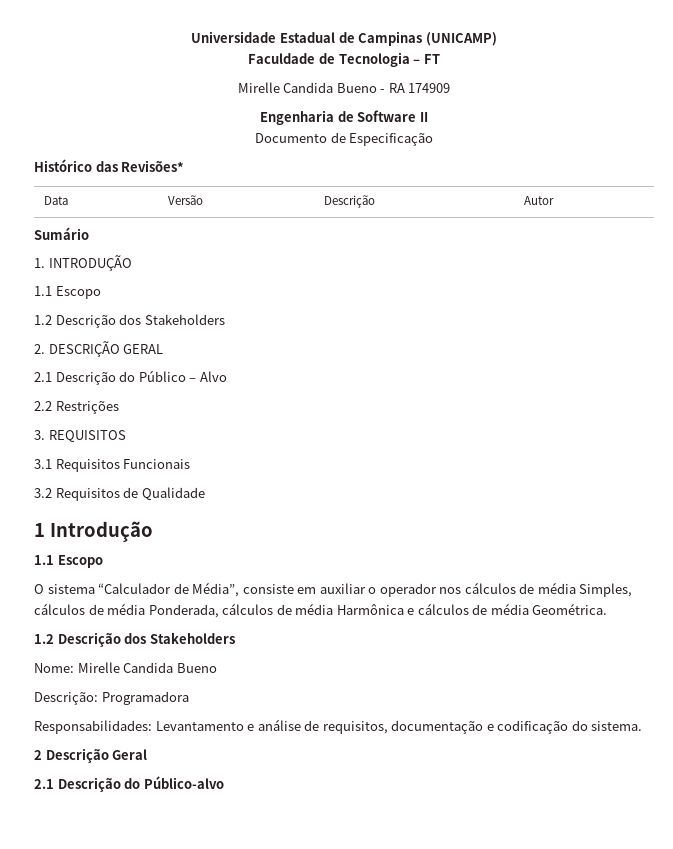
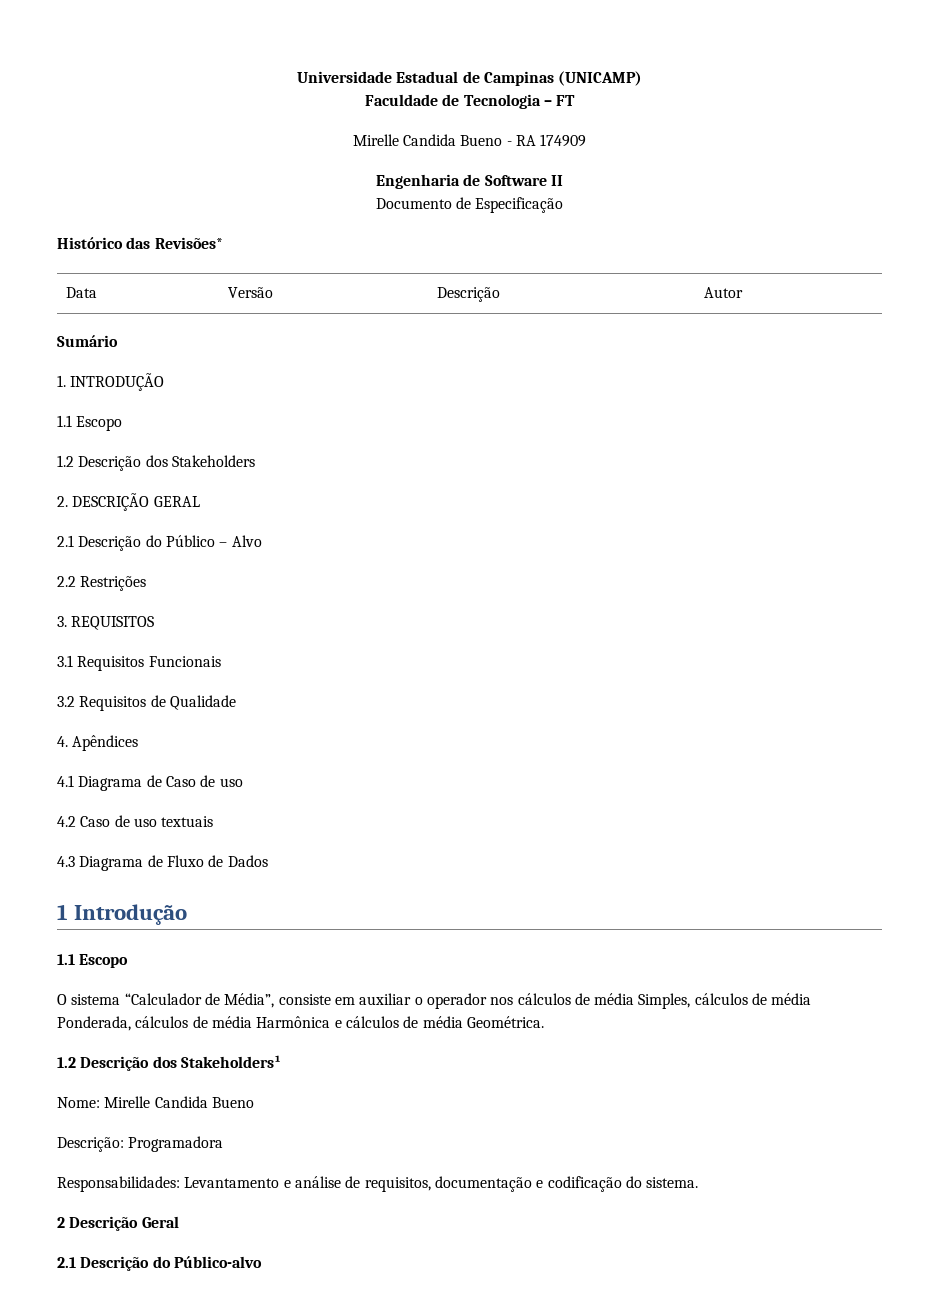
(205, 494) none -> [57,735,139,751] [57,775,243,791] [57,815,214,827] [57,855,268,871] // 4. Apêndices // 4.1 Diagrama de Caso de uso // 4.2 Caso de uso textuais // 4.3 Diagrama de Fluxo de Dados
[149,632,235,644] Stakeholders -> [180,1055,281,1068] Stakeholders¹

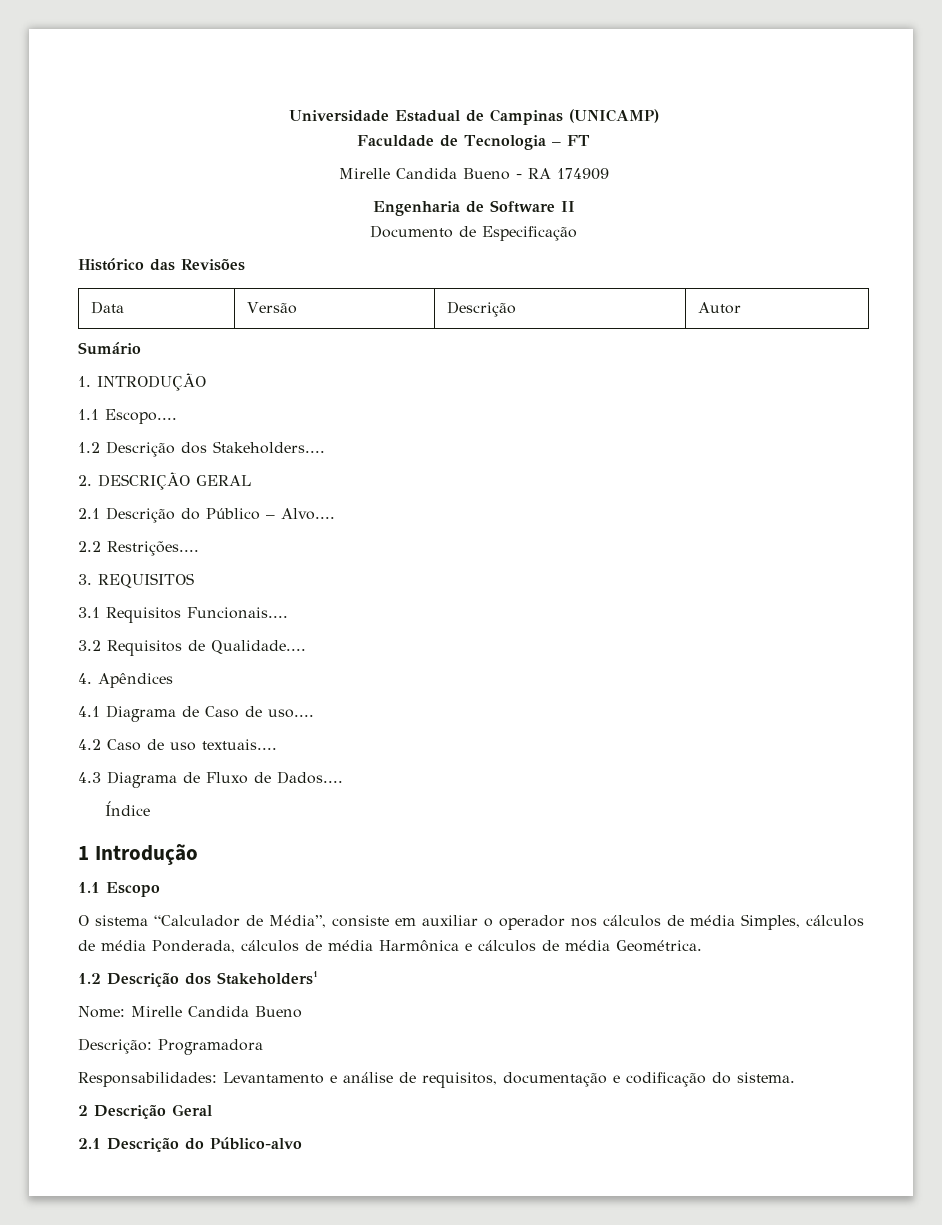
[154,237,223,249] Revisões* -> [181,258,245,271] Revisões
[76,416,123,431] [57,455,255,471] Escopo // 1.2 Descrição dos Stakeholders -> [105,409,177,424] [78,441,325,457] Escopo.... // 1.2 Descrição dos Stakeholders....
[231,535,262,547] Alvo -> [281,508,335,520] Alvo....
[80,576,147,591] Restrições -> [107,541,199,556] Restrições....
[148,656,221,667] Funcionais -> [187,607,288,619] Funcionais....
[169,695,236,710] Qualidade -> [211,640,306,654] Qualidade....
[219,778,243,787] uso -> [268,709,314,718] uso....
[161,816,214,827] textuais -> [202,739,277,750] textuais....
[227,855,268,867] Dados -> [277,771,343,784] [105,801,151,816] Dados.... // Índice

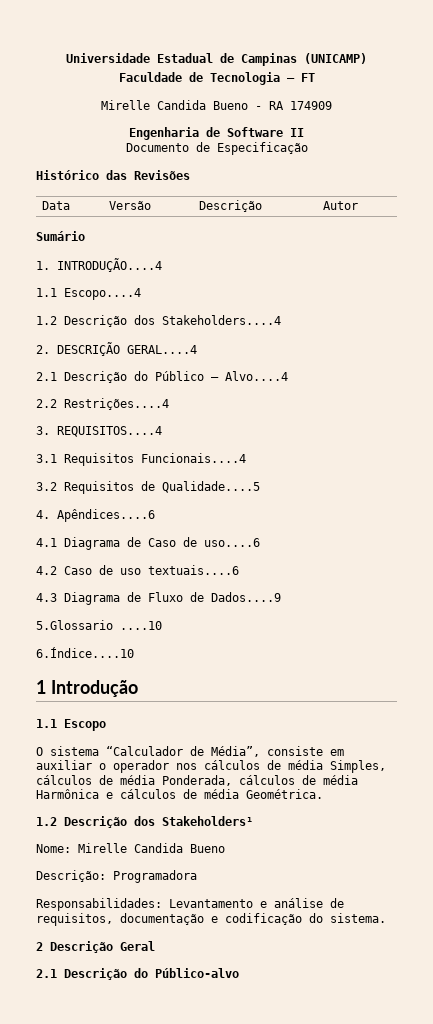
[97,373,206,391] [78,409,177,424] [78,441,325,457] INTRODUÇÃO // 1.1 Escopo.... // 1.2 Descrição dos Stakeholders.... -> [57,258,162,272] [36,288,141,300] [36,315,281,327] INTRODUÇÃO....4 // 1.1 Escopo....4 // 1.2 Descrição dos Stakeholders....4
[196,475,251,486] GERAL -> [127,345,197,354] GERAL....4
[281,508,335,520] Alvo.... -> [225,371,288,381] Alvo....4
[107,541,199,556] Restrições.... -> [64,398,169,410] Restrições....4
[98,573,194,588] REQUISITOS -> [57,426,162,437] REQUISITOS....4
[187,607,288,619] Funcionais.... -> [141,453,246,463] Funcionais....4
[211,640,306,654] Qualidade.... -> [162,481,260,493] Qualidade....5
[98,673,173,688] Apêndices -> [57,509,155,522] Apêndices....6
[268,709,314,718] uso.... -> [204,538,260,547] uso....6
[202,739,277,750] textuais.... -> [148,565,239,575] textuais....6
[277,771,343,784] [105,801,151,816] Dados.... // Índice -> [211,592,281,602] [36,620,162,630] [36,647,134,658] Dados....9 // 5.Glossario ....10 // 6.Índice....10

